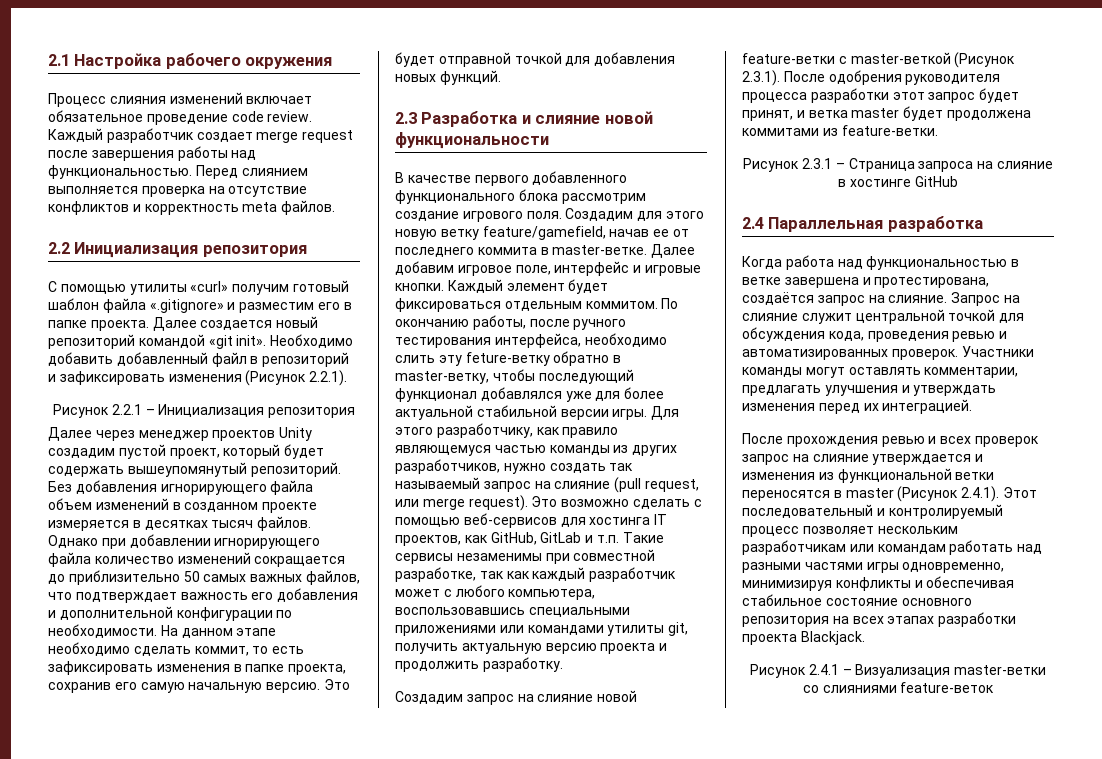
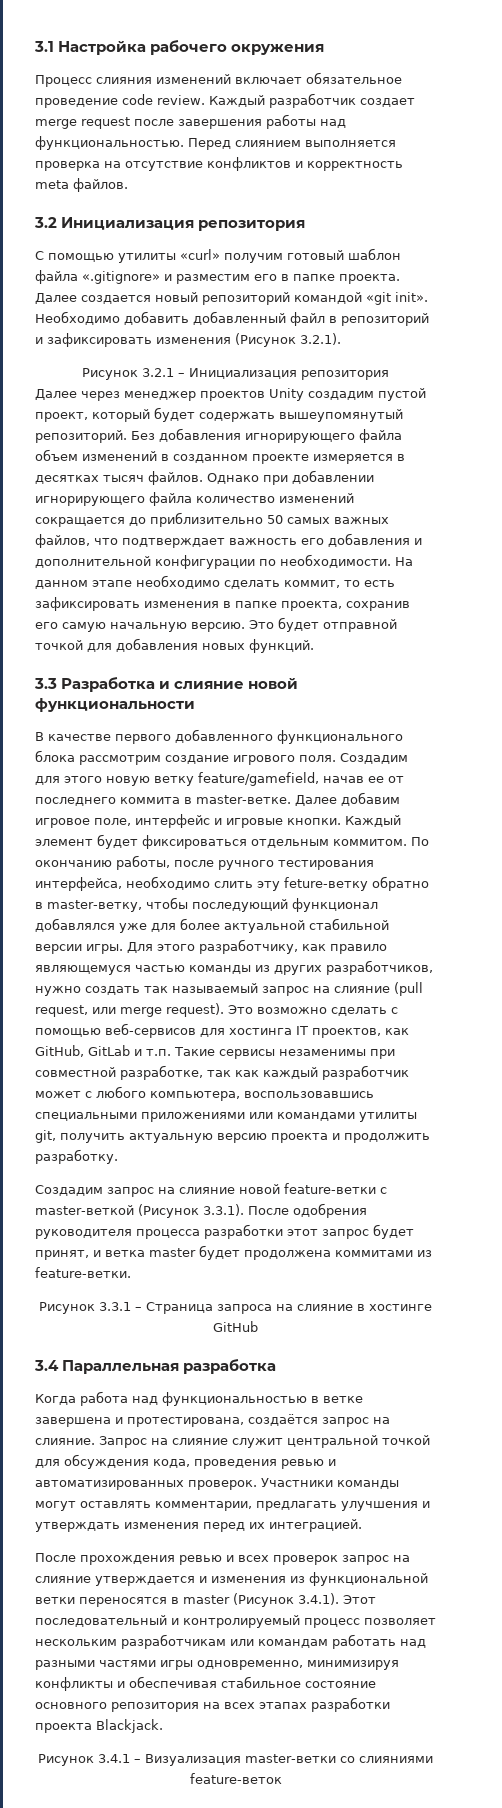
[48,54,70,66] 2.1 -> [34,41,54,52] 3.1
[48,242,70,254] 2.2 -> [34,217,57,228] 3.2
[309,370,348,386] [52,404,142,418] 2.2.1). // Рисунок 2.2.1 -> [300,333,341,345] [82,368,174,380] 3.2.1). // Рисунок 3.2.1
[395,112,417,124] 2.3 -> [34,678,57,689] 3.3
[742,70,780,86] 2.3.1). -> [203,1204,244,1216] 3.3.1).
[801,158,832,169] 2.3.1 -> [99,1302,131,1311] 3.3.1
[742,217,764,229] 2.4 -> [34,1360,59,1371] 3.4
[961,486,1000,502] 2.4.1). -> [298,1593,339,1605] 3.4.1).
[808,664,839,675] 2.4.1 -> [98,1754,130,1763] 3.4.1

